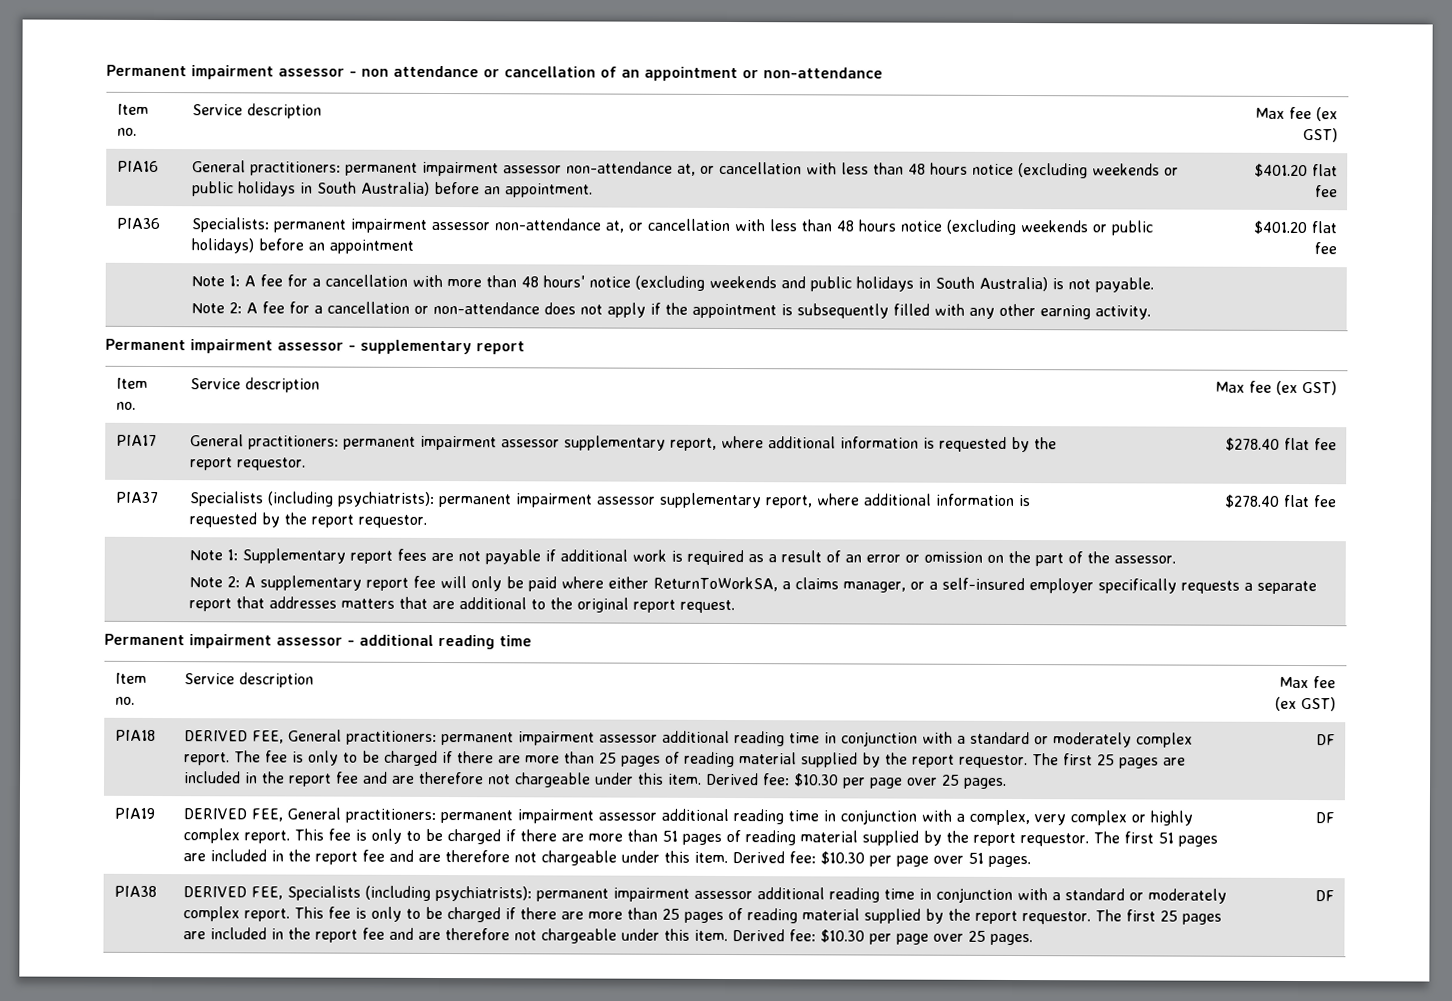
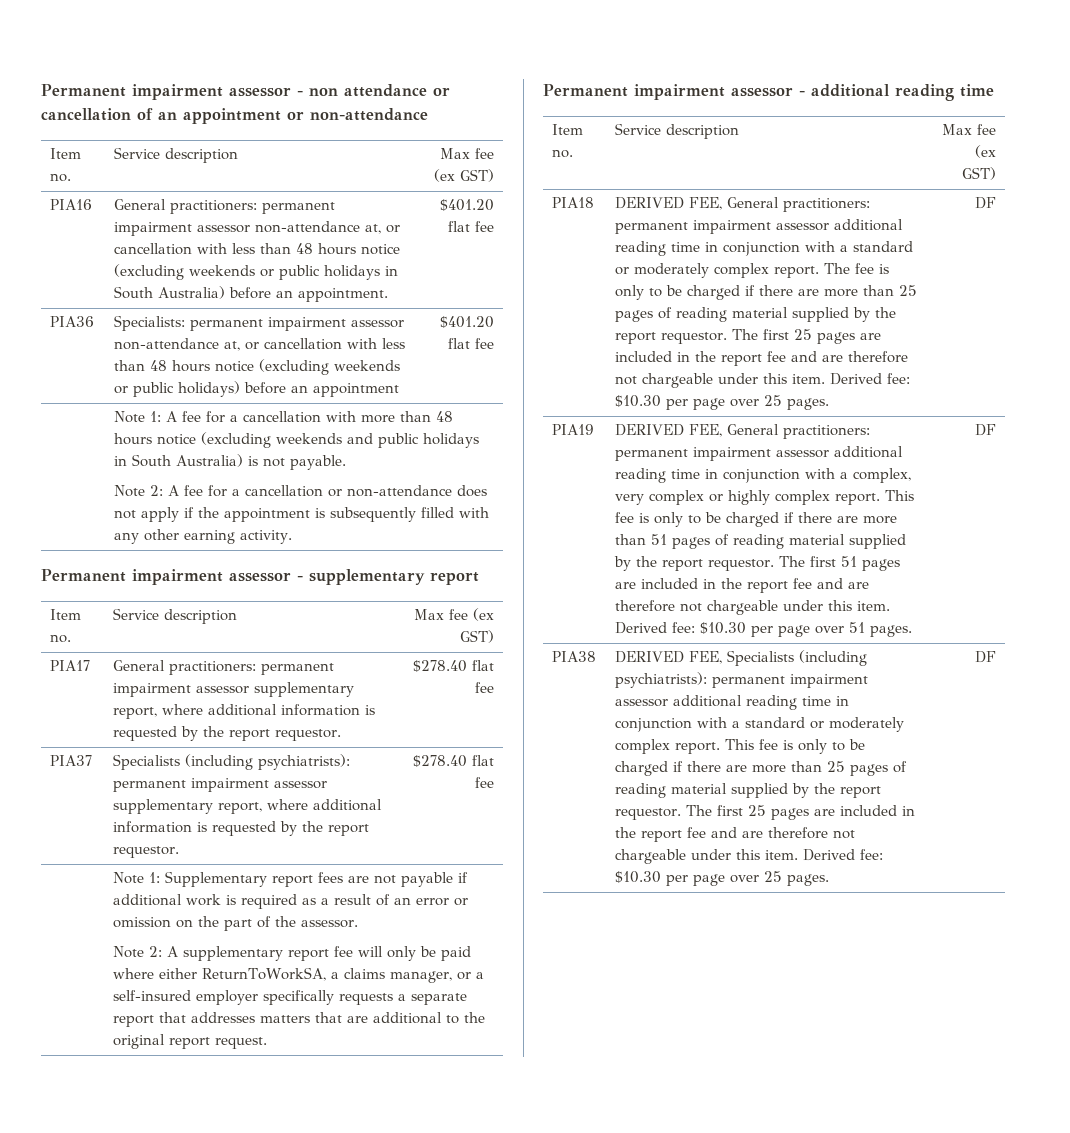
[543,275,586,288] hours' -> [114,433,153,445] hours

